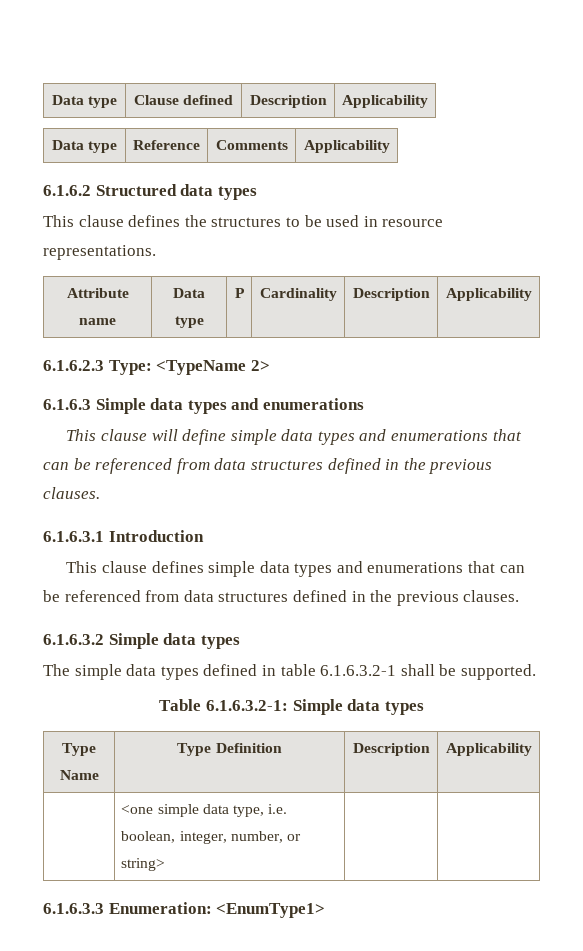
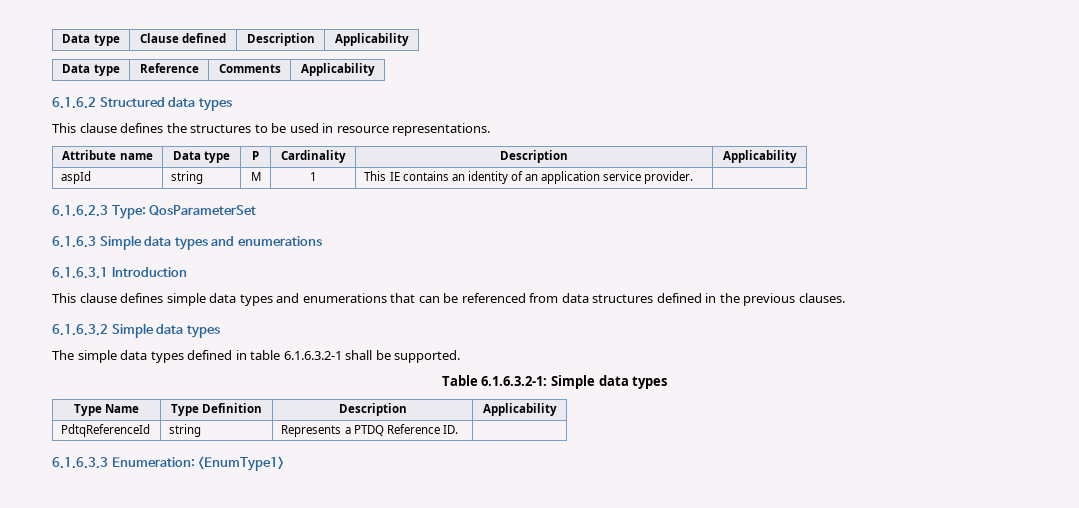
(532, 294) none -> [61,171,92,184] [171,171,204,184] [250,172,261,181] [309,172,317,181] [364,171,694,184] // aspId | string | M | 1 | This IE contains an identity of an application service provider. |
[156,360,270,375] <TypeName 2> -> [149,205,257,216] QosParameterSet
[66,429,522,445] [43,458,493,474] [43,487,100,499] // This clause will define simple data types and enumerations that can be referenced from data structures defined in the previous clauses. -> (322, 241) none
[121,804,288,817] [121,831,301,844] [121,858,166,871] | <one simple data type, i.e. boolean, integer, number, or string> | -> [61,424,151,437] [169,424,202,437] [281,424,458,437] PdtqReferenceId | string | Represents a PTDQ Reference ID.

